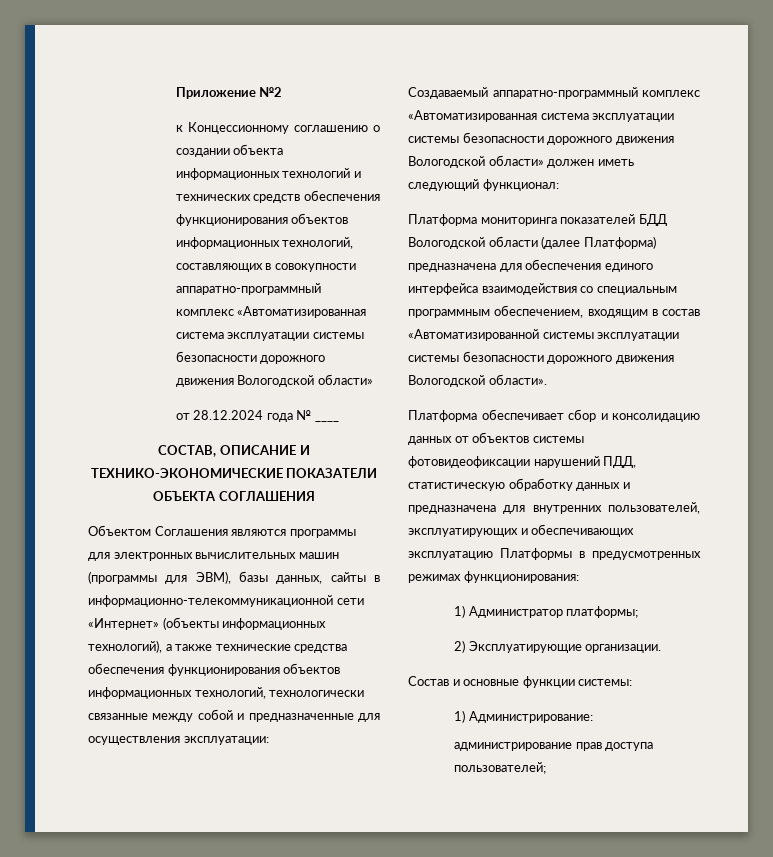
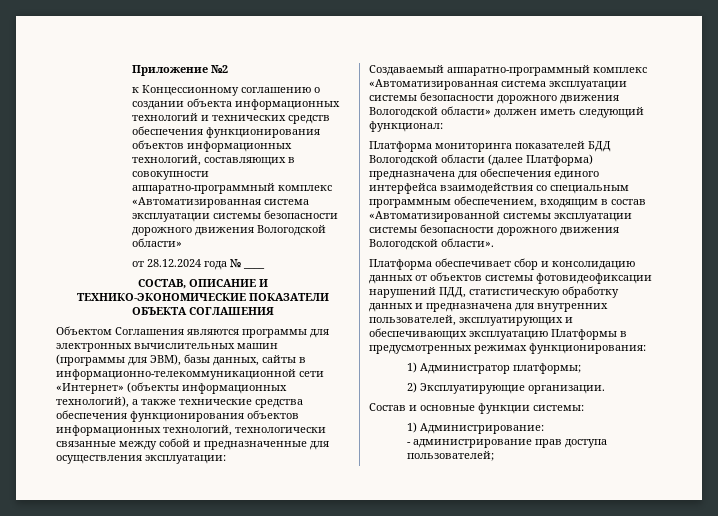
(593, 717) none -> [406,442,411,445] -

